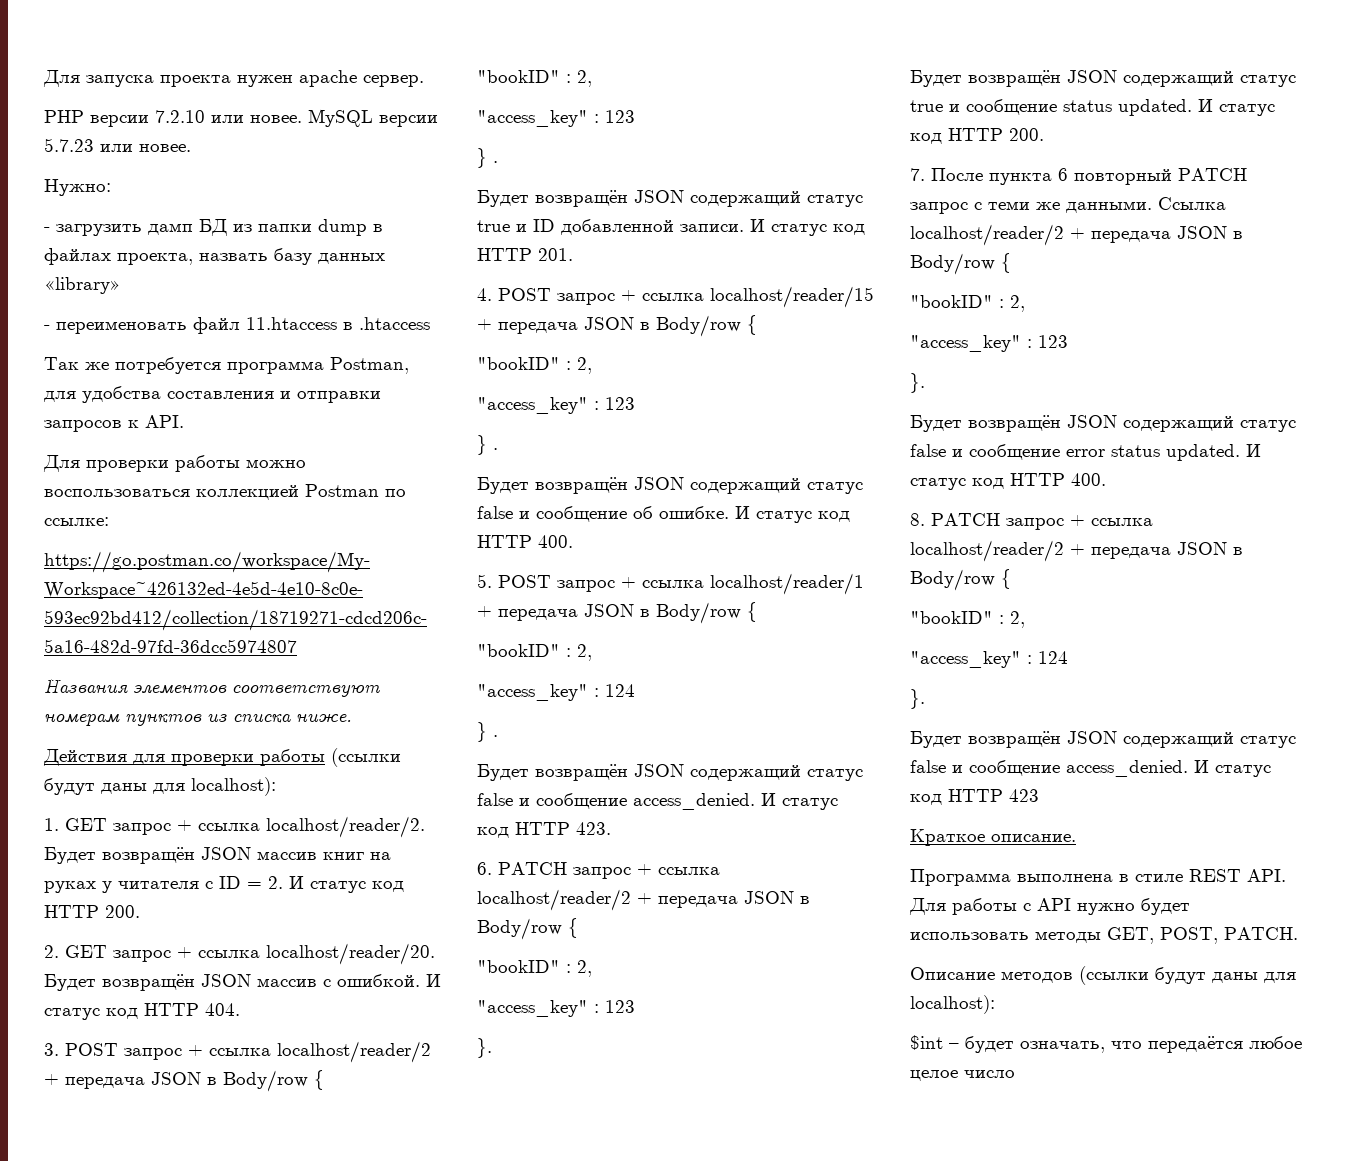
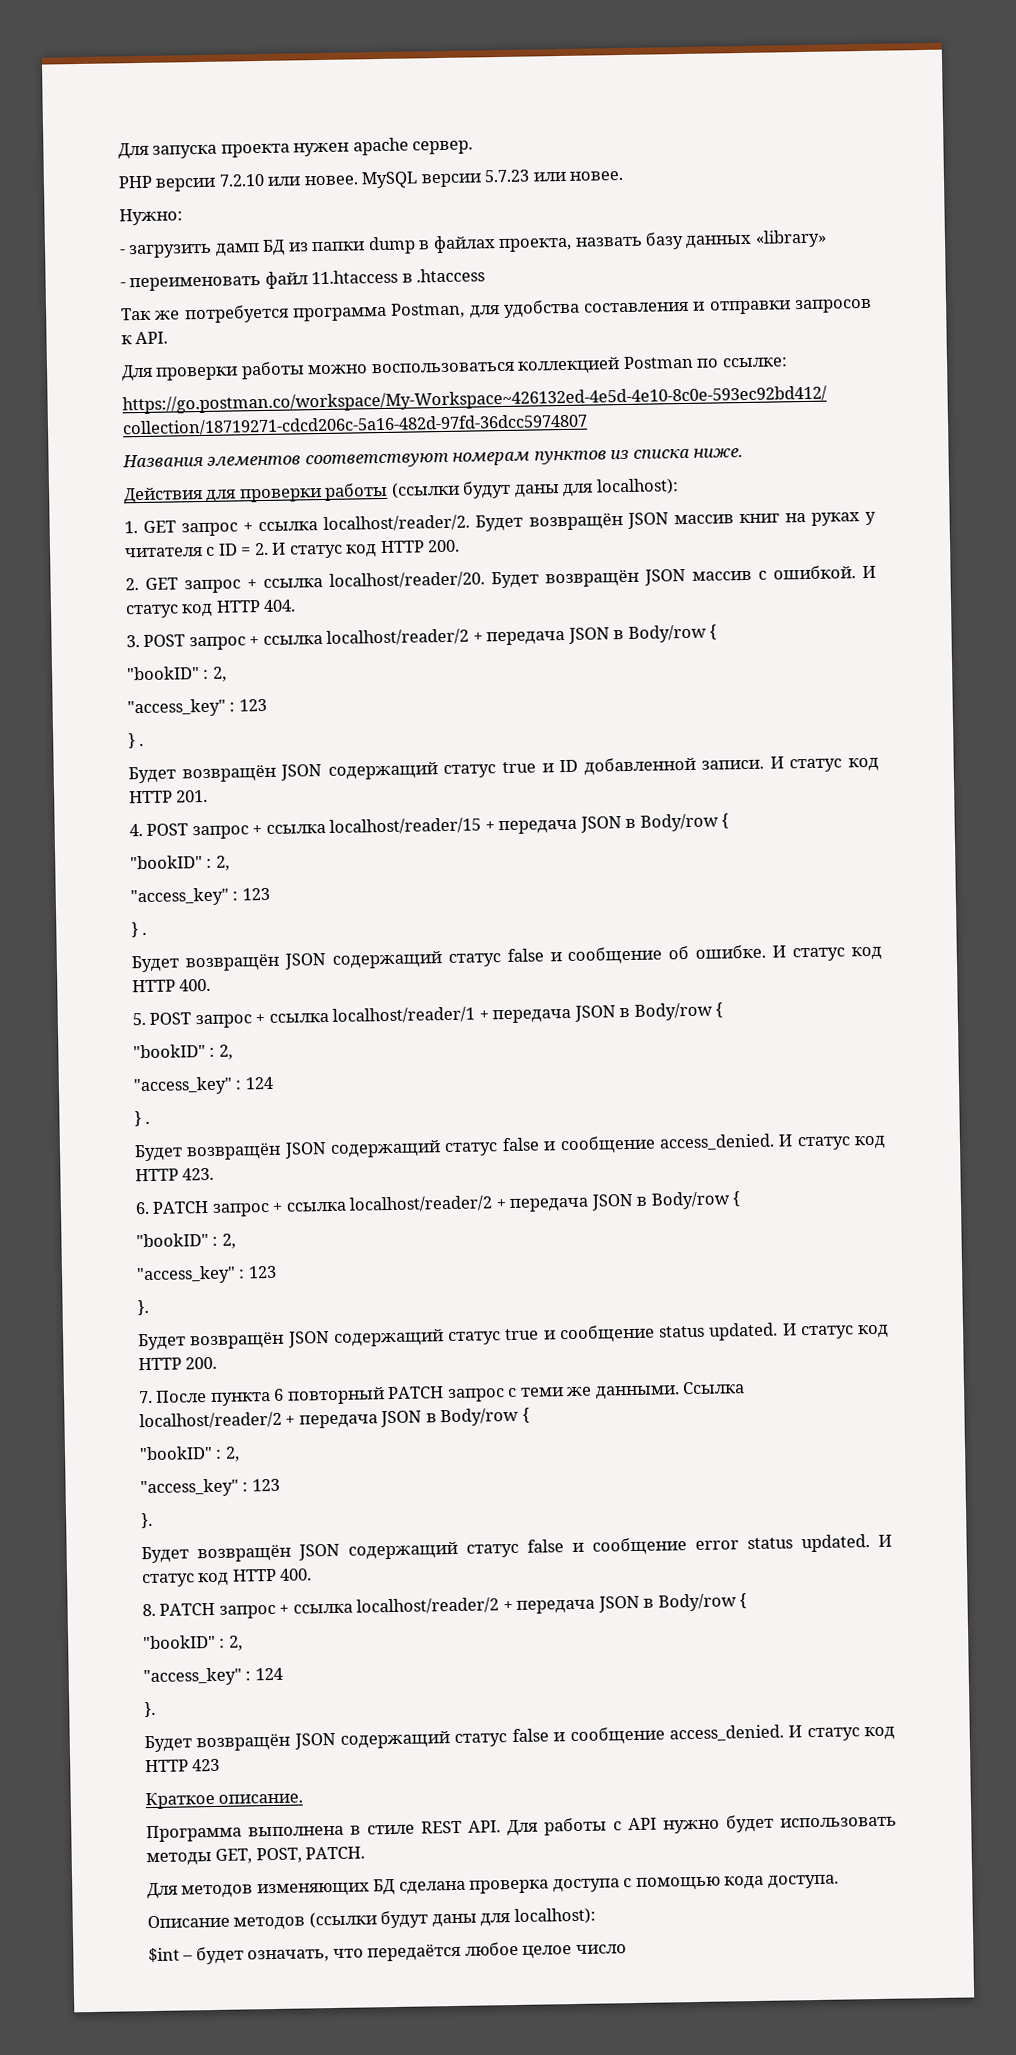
(1298, 933) none -> [147,1874,839,1900] // Для методов изменяющих БД сделана проверка доступа с помощью кода доступа.

